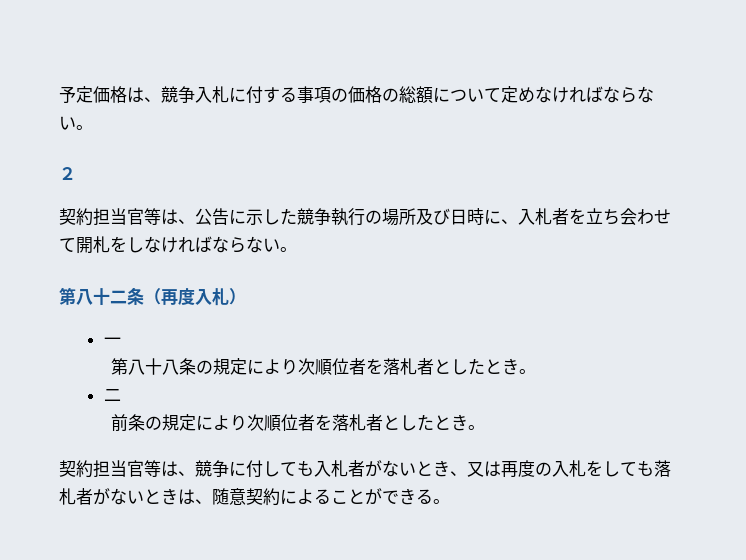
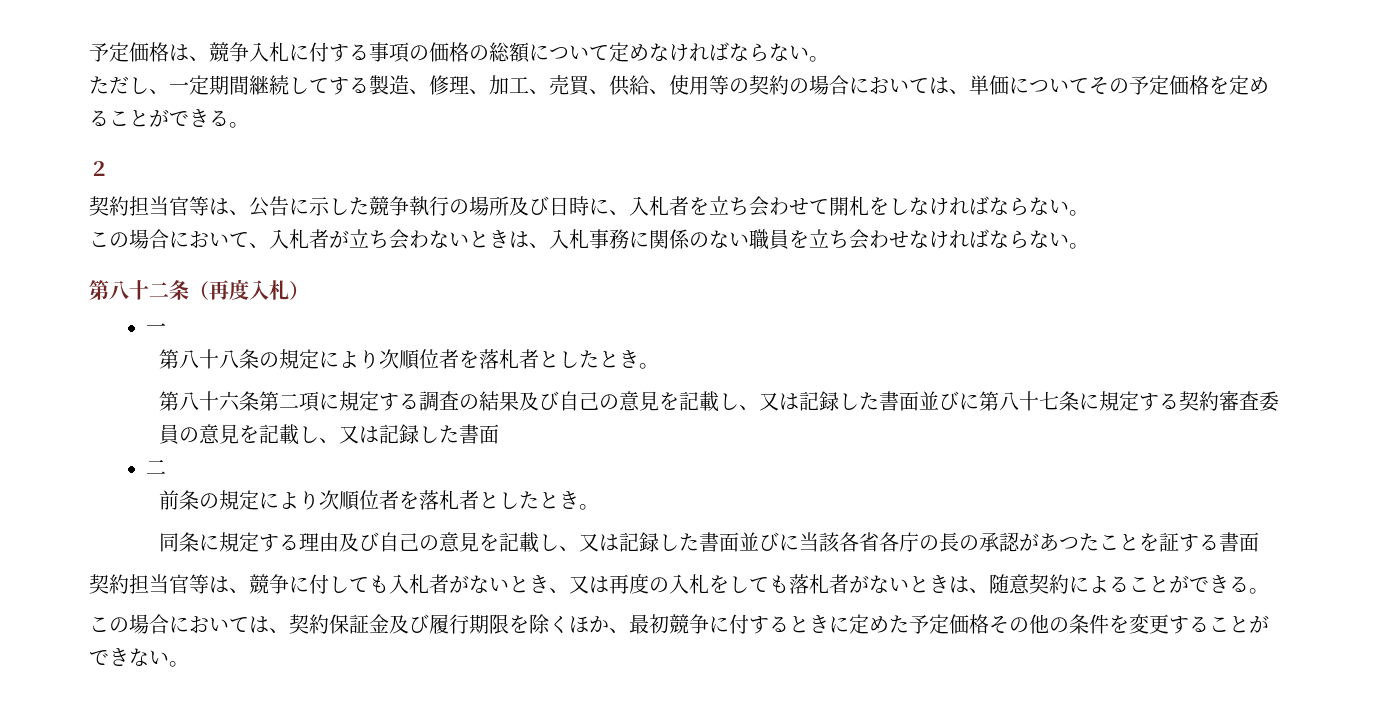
(93, 127) none -> [89,75,1269,96] [89,109,249,128] // ただし、一定期間継続してする製造、修理、加工、売買、供給、使用等の契約の場合においては、単価についてその予定価格を定めることができる。
(297, 249) none -> [89,229,1089,250] // この場合において、入札者が立ち会わないときは、入札事務に関係のない職員を立ち会わせなければならない。
(536, 371) none -> [158,391,1279,412] [158,424,499,445] // 第八十六条第二項に規定する調査の結果及び自己の意見を記載し、又は記録した書面並びに第八十七条に規定する契約審査委員の意見を記載し、又は記録した書面
(485, 427) none -> [158,532,1259,553] // 同条に規定する理由及び自己の意見を記載し、又は記録した書面並びに当該各省各庁の長の承認があつたことを証する書面
(450, 501) none -> [89,614,1269,634] [89,648,189,667] // この場合においては、契約保証金及び履行期限を除くほか、最初競争に付するときに定めた予定価格その他の条件を変更することができない。

